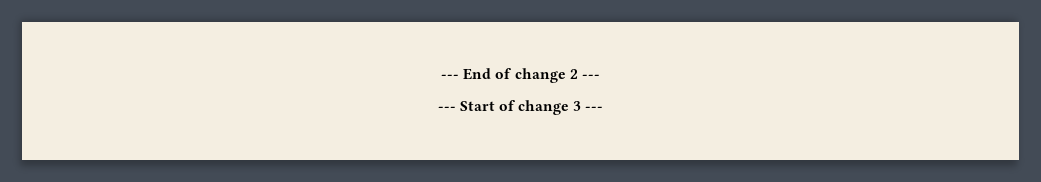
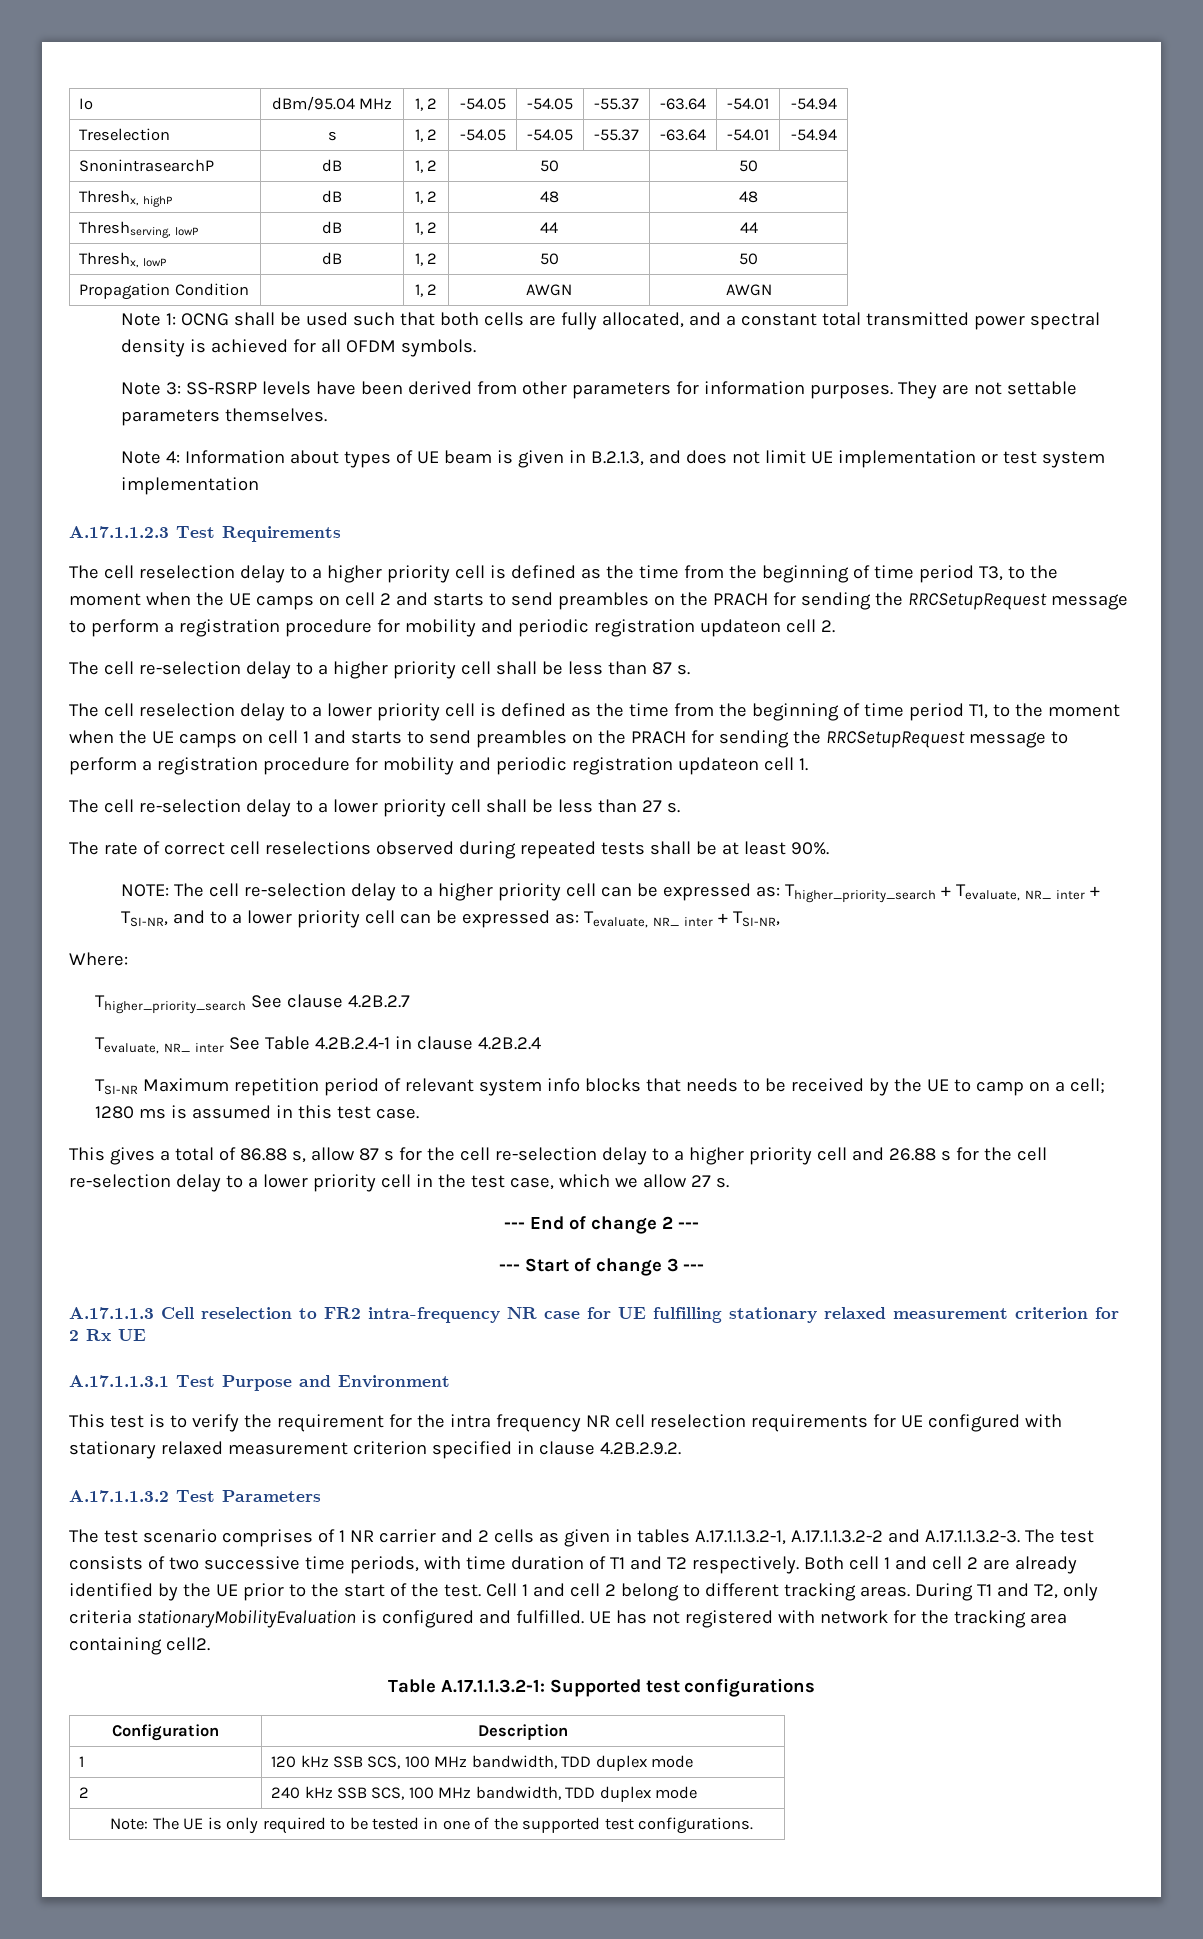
(441, 76) none -> [79,98,94,110] [271,96,393,111] [414,98,438,111] [459,98,506,110] [527,98,573,110] [594,98,639,110] [660,98,706,110] [727,98,769,110] [790,98,837,110] [79,128,171,141] [327,131,337,141] [414,129,438,142] [459,129,506,141] [527,129,573,141] [594,129,639,141] [660,129,706,141] [727,129,769,141] [790,129,837,141] [79,159,215,172] [322,159,342,172] [414,160,438,173] [539,160,559,172] [739,160,758,172] [79,190,172,207] [322,190,342,203] [414,191,438,204] [539,191,559,203] [739,191,758,203] [79,221,198,238] [322,221,342,234] [414,222,438,235] [540,222,558,233] [739,222,758,233] [79,252,166,268] [322,252,342,265] [414,253,438,266] [539,253,559,265] [739,253,758,265] [79,283,249,300] [414,284,438,297] [526,284,572,296] [725,284,772,296] [121,312,1101,330] [121,339,477,357] [121,381,1078,399] [121,408,328,426] [121,450,1106,468] [121,477,260,495] [69,526,341,542] [69,565,1058,583] [69,592,1128,610] [69,619,835,637] [69,661,690,679] [69,703,1120,721] [69,730,1068,748] [69,757,808,775] [69,799,680,817] [69,841,829,859] [121,883,1101,903] [121,910,781,928] [69,952,128,966] [95,994,411,1014] [95,1036,542,1054] [95,1078,1105,1096] [95,1105,420,1119] [69,1147,1047,1165] [69,1174,729,1192] Io | dBm/95.04 MHz | 1, 2 | -54.05 | -54.05 | -55.37 | -63.64 | -54.01 | -54.94 // Treselection | s | 1, 2 | -54.05 | -54.05 | -55.37 | -63.64 | -54.01 | -54.94 // SnonintrasearchP | dB | 1, 2 | 50 | 50 // Threshx, highP | dB | 1, 2 | 48 | 48 // Threshserving, lowP | dB | 1, 2 | 44 | 44 // Threshx, lowP | dB | 1, 2 | 50 | 50 // Propagation Condition | | 1, 2 | AWGN | AWGN // Note 1: OCNG shall be used such that both cells are fully allocated, and a constant total transmitted power spectral density is achieved for all OFDM symbols. // Note 3: SS-RSRP levels have been derived from other parameters for information purposes. They are not settable parameters themselves. // Note 4: Information about types of UE beam is given in B.2.1.3, and does not limit UE implementation or test system implementation // A.17.1.1.2.3 Test Requirements // The cell reselection delay to a higher priority cell is defined as the time from the beginning of time period T3, to the moment when the UE camps on cell 2 and starts to send preambles on the PRACH for sending the RRCSetupRequest message to perform a registration procedure for mobility and periodic registration updateon cell 2. // The cell re-selection delay to a higher priority cell shall be less than 87 s. // The cell reselection delay to a lower priority cell is defined as the time from the beginning of time period T1, to the moment when the UE camps on cell 1 and starts to send preambles on the PRACH for sending the RRCSetupRequest message to perform a registration procedure for mobility and periodic registration updateon cell 1. // The cell re-selection delay to a lower priority cell shall be less than 27 s. // The rate of correct cell reselections observed during repeated tests shall be at least 90%. // NOTE: The cell re-selection delay to a higher priority cell can be expressed as: Thigher_priority_search + Tevaluate, NR_ inter + TSI-NR, and to a lower priority cell can be expressed as: Tevaluate, NR_ inter + TSI-NR, // Where: // Thigher_priority_search See clause 4.2B.2.7 // Tevaluate, NR_ inter See Table 4.2B.2.4-1 in clause 4.2B.2.4 // TSI-NR Maximum repetition period of relevant system info blocks that needs to be received by the UE to camp on a cell; 1280 ms is assumed in this test case. // This gives a total of 86.88 s, allow 87 s for the cell re-selection delay to a higher priority cell and 26.88 s for the cell re-selection delay to a lower priority cell in the test case, which we allow 27 s. //
(604, 108) none -> [69,1307,1119,1323] [69,1329,146,1341] [69,1375,450,1391] [69,1414,1062,1432] [69,1441,681,1459] [69,1490,321,1502] [69,1529,1094,1547] [69,1556,1077,1574] [69,1583,1098,1601] [69,1610,1067,1628] [69,1637,210,1655] [387,1678,816,1697] [112,1724,219,1741] [478,1724,568,1740] [79,1756,85,1767] [271,1755,694,1771] [79,1787,90,1798] [271,1786,698,1802] [110,1817,754,1834] // A.17.1.1.3 Cell reselection to FR2 intra-frequency NR case for UE fulfilling stationary relaxed measurement criterion for 2 Rx UE // A.17.1.1.3.1 Test Purpose and Environment // This test is to verify the requirement for the intra frequency NR cell reselection requirements for UE configured with stationary relaxed measurement criterion specified in clause 4.2B.2.9.2. // A.17.1.1.3.2 Test Parameters // The test scenario comprises of 1 NR carrier and 2 cells as given in tables A.17.1.1.3.2-1, A.17.1.1.3.2-2 and A.17.1.1.3.2-3. The test consists of two successive time periods, with time duration of T1 and T2 respectively. Both cell 1 and cell 2 are already identified by the UE prior to the start of the test. Cell 1 and cell 2 belong to different tracking areas. During T1 and T2, only criteria stationaryMobilityEvaluation is configured and fulfilled. UE has not registered with network for the tracking area containing cell2. // Table A.17.1.1.3.2-1: Supported test configurations // Configuration | Description // 1 | 120 kHz SSB SCS, 100 MHz bandwidth, TDD duplex mode // 2 | 240 kHz SSB SCS, 100 MHz bandwidth, TDD duplex mode // Note: The UE is only required to be tested in one of the supported test configurations.

